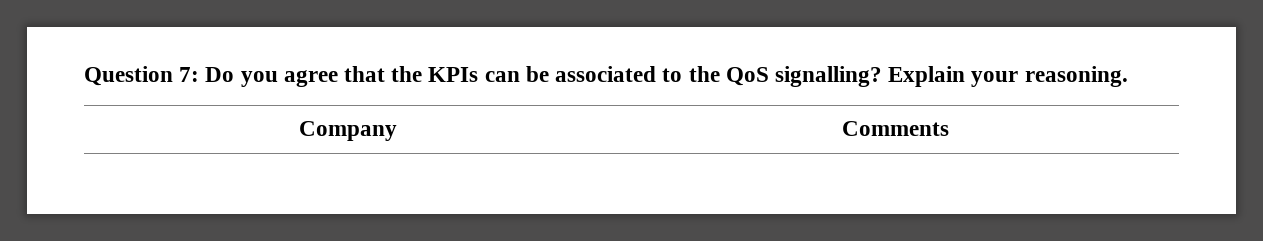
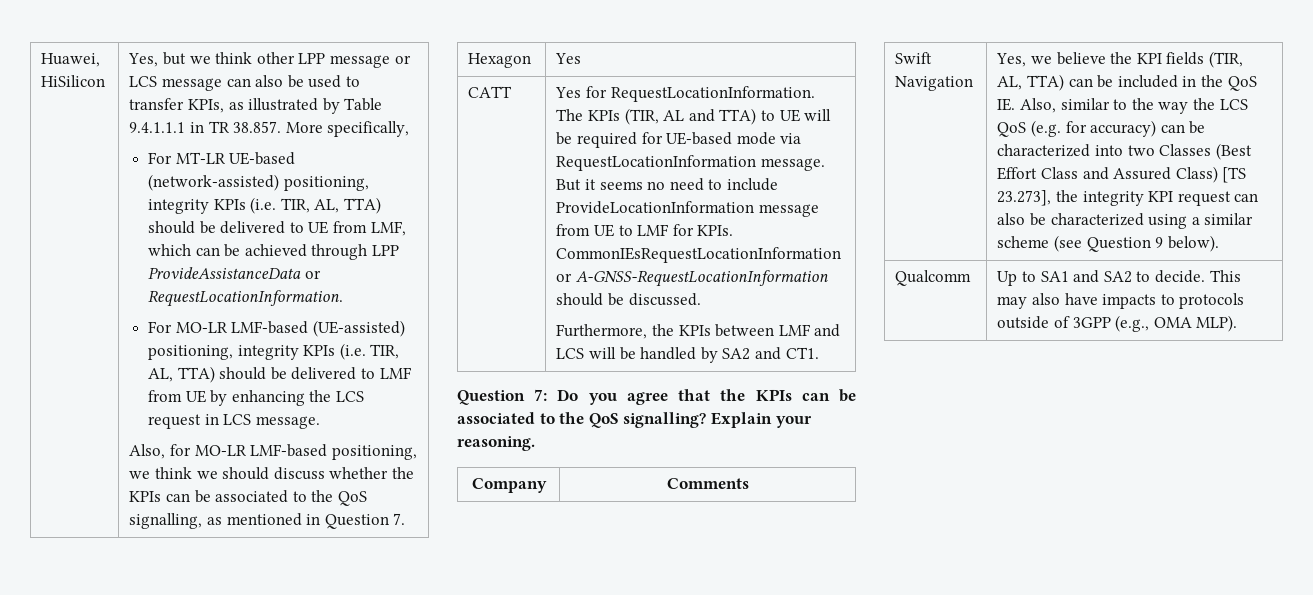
(84, 76) none -> [41,53,101,67] [41,75,106,87] [128,52,411,68] [129,75,360,91] [129,98,383,114] [129,121,410,137] [148,152,296,165] [148,174,369,191] [148,197,382,214] [148,221,406,236] [148,244,400,260] [148,267,321,279] [148,290,344,307] [148,320,405,337] [148,343,400,360] [148,366,412,383] [148,390,365,406] [148,414,320,429] [129,444,417,460] [129,467,414,480] [129,490,367,506] [129,513,406,529] [468,53,532,68] [555,53,582,64] [468,86,513,98] [555,86,815,102] [556,108,832,125] [556,132,802,148] [556,155,825,171] [556,178,778,191] [556,201,819,217] [556,224,734,237] [556,247,842,263] [556,270,828,287] [556,293,701,306] [556,324,841,339] [556,347,819,363] Huawei, HiSilicon | Yes, but we think other LPP message or LCS message can also be used to transfer KPIs, as illustrated by Table 9.4.1.1.1 in TR 38.857. More specifically, // For MT-LR UE-based (network-assisted) positioning, integrity KPIs (i.e. TIR, AL, TTA) should be delivered to UE from LMF, which can be achieved through LPP ProvideAssistanceData or RequestLocationInformation. // For MO-LR LMF-based (UE-assisted) positioning, integrity KPIs (i.e. TIR, AL, TTA) should be delivered to LMF from UE by enhancing the LCS request in LCS message. // Also, for MO-LR LMF-based positioning, we think we should discuss whether the KPIs can be associated to the QoS signalling, as mentioned in Question 7. // Hexagon | Yes // CATT | Yes for RequestLocationInformation. The KPIs (TIR, AL and TTA) to UE will be required for UE-based mode via RequestLocationInformation message. But it seems no need to include ProvideLocationInformation message from UE to LMF for KPIs. CommonIEsRequestLocationInformation or A-GNSS-RequestLocationInformation should be discussed. // Furthermore, the KPIs between LMF and LCS will be handled by SA2 and CT1. //
(949, 128) none -> [895,52,933,64] [895,76,974,91] [996,51,1243,68] [997,74,1257,91] [997,98,1248,114] [997,120,1206,137] [997,143,1252,160] [997,166,1247,183] [997,190,1259,206] [997,213,1254,229] [997,235,1219,252] [895,270,972,286] [997,270,1241,286] [997,293,1245,309] [997,315,1238,332] // Swift Navigation | Yes, we believe the KPI fields (TIR, AL, TTA) can be included in the QoS IE. Also, similar to the way the LCS QoS (e.g. for accuracy) can be characterized into two Classes (Best Effort Class and Assured Class) [TS 23.273], the integrity KPI request can also be characterized using a similar scheme (see Question 9 below). // Qualcomm | Up to SA1 and SA2 to decide. This may also have impacts to protocols outside of 3GPP (e.g., OMA MLP).

